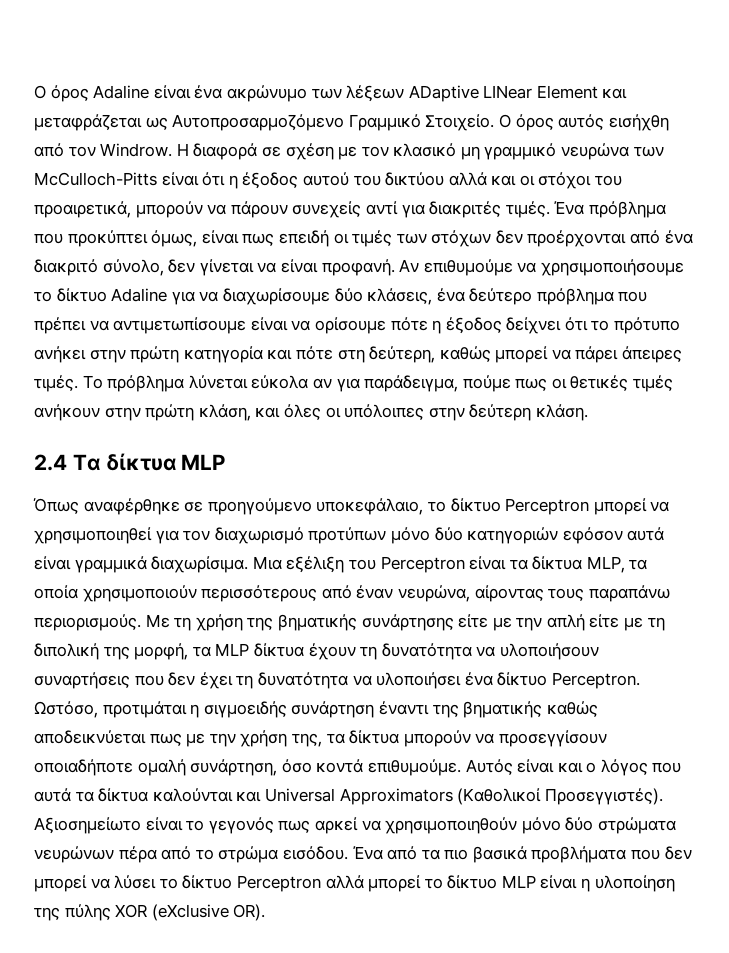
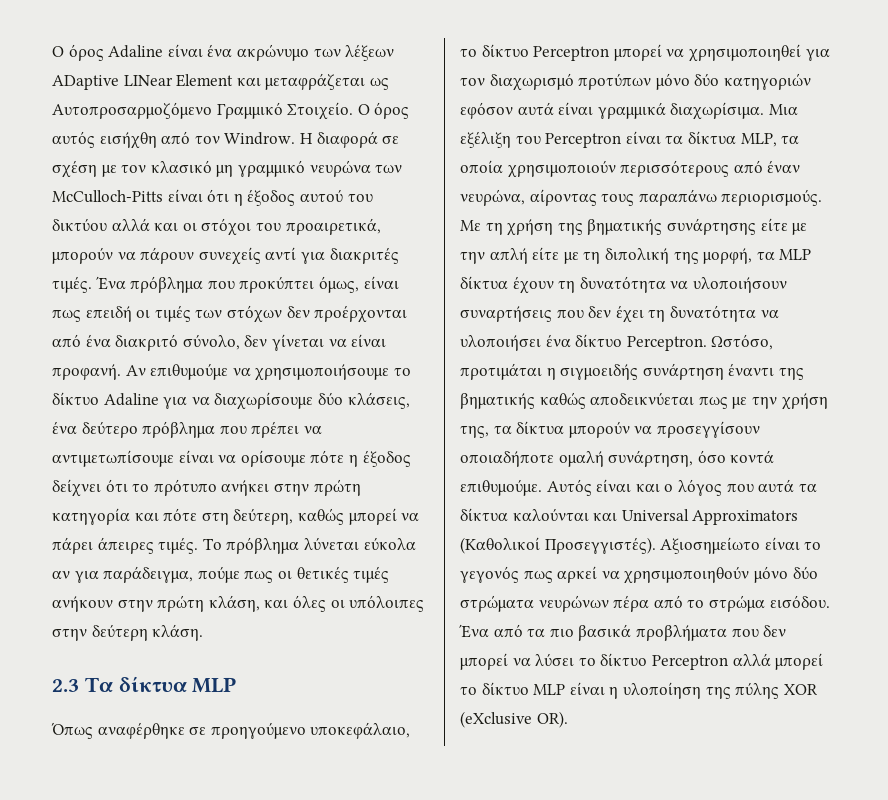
[34,454,67,471] 2.4 -> [52,679,79,692] 2.3

